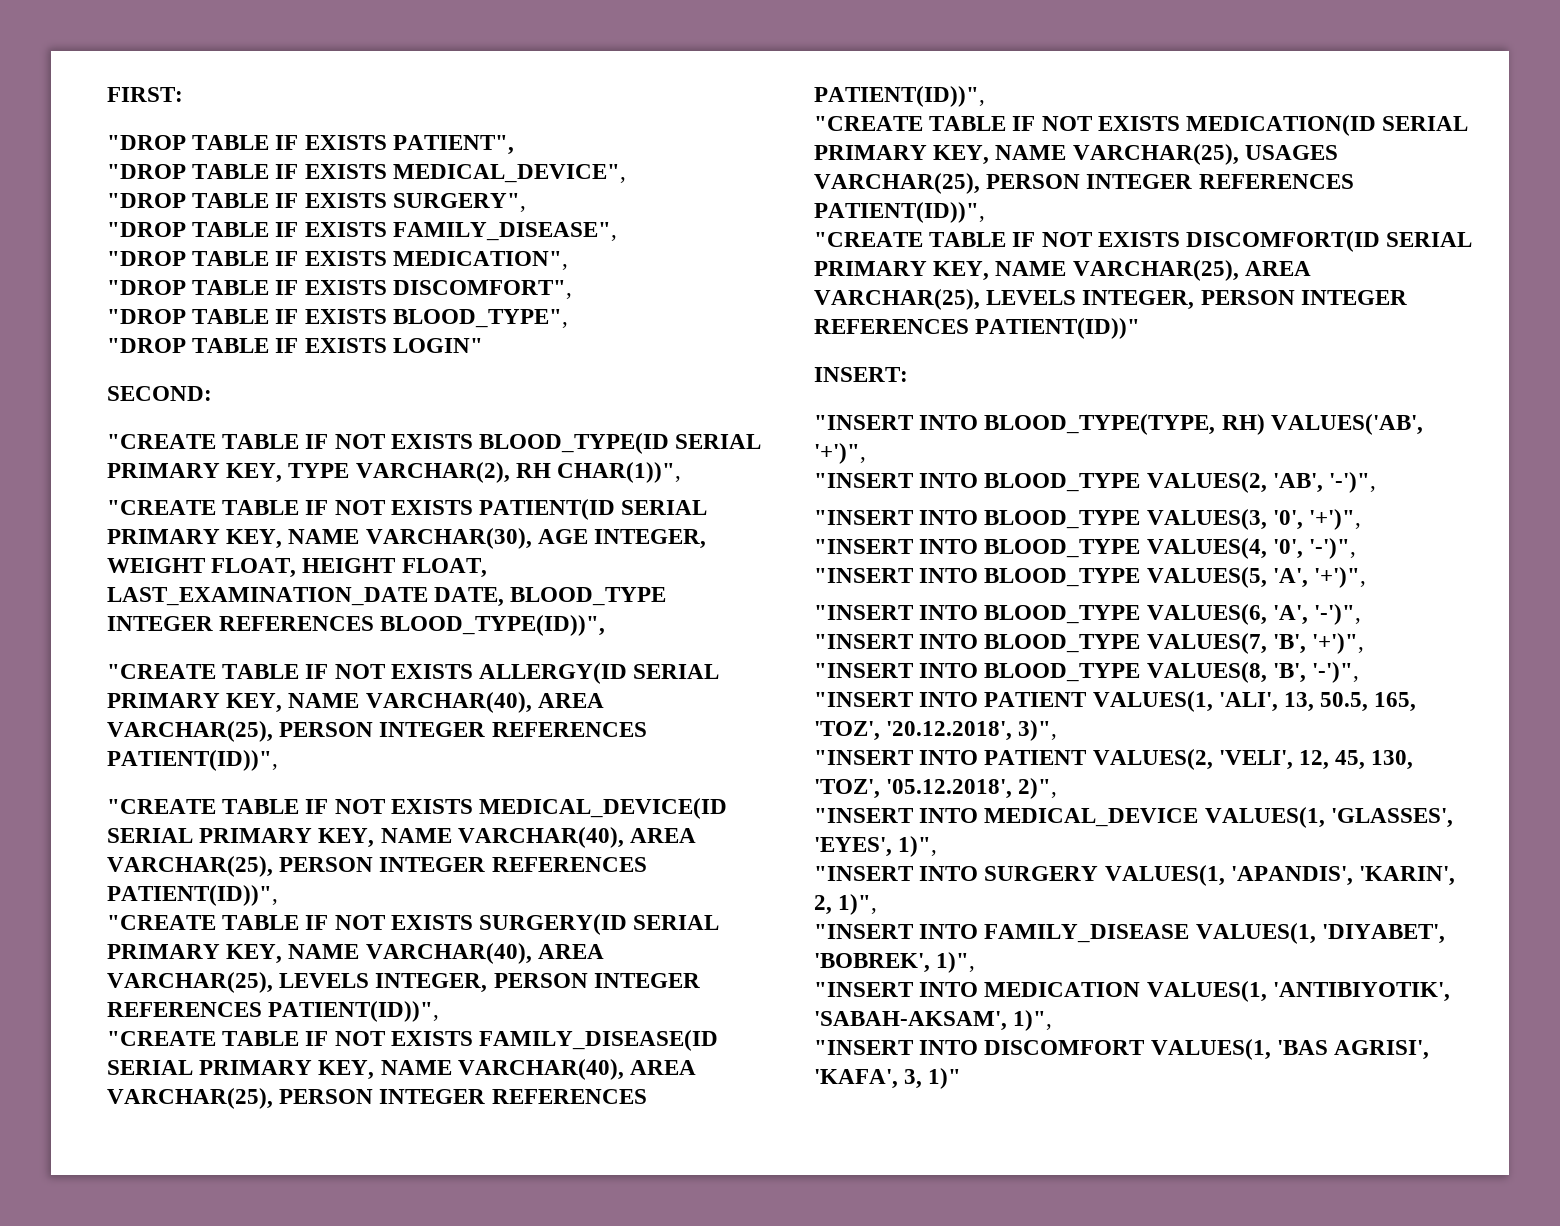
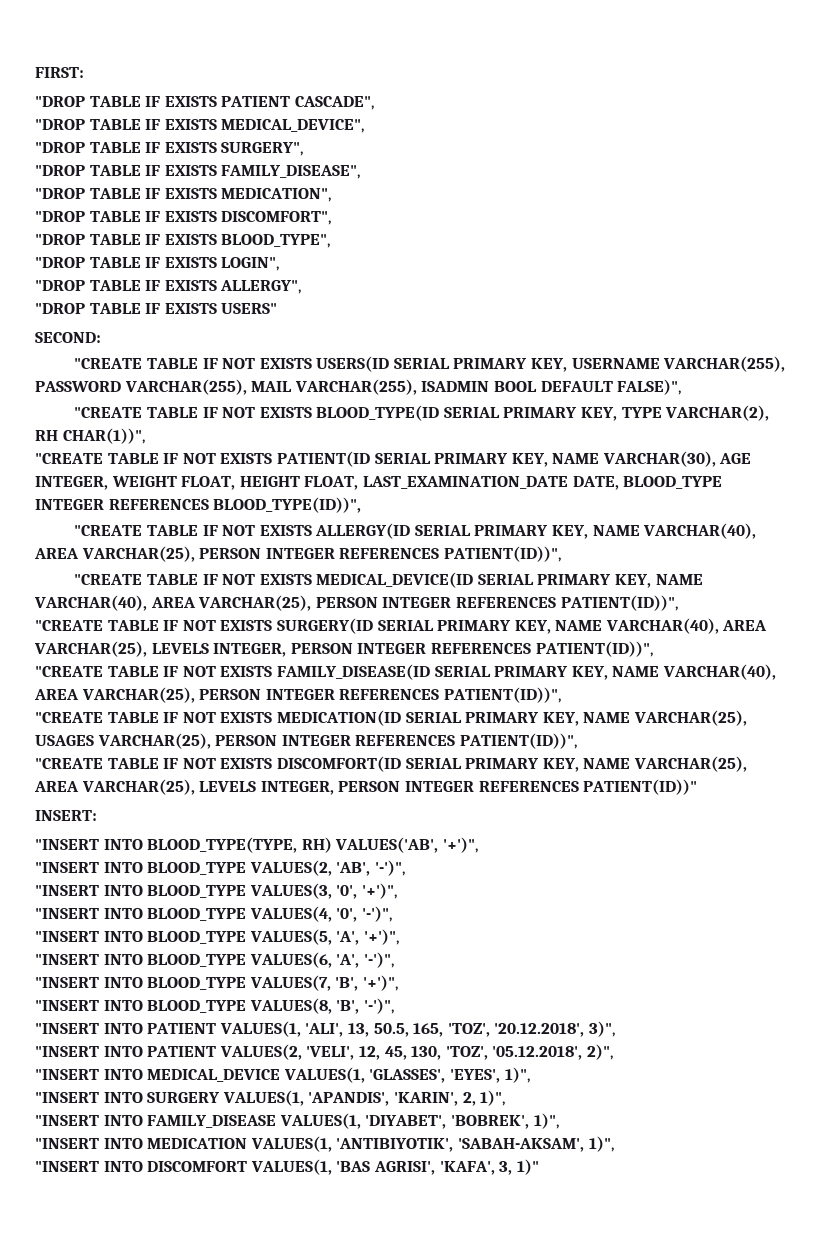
[392,135,514,155] PATIENT", -> [221,96,374,110] PATIENT CASCADE",
[392,338,483,353] [107,386,212,401] LOGIN" // SECOND: -> [221,257,280,271] [35,280,302,294] [35,303,278,314] [35,332,101,343] [74,356,786,372] [35,379,682,395] LOGIN", // "DROP TABLE IF EXISTS ALLERGY", // "DROP TABLE IF EXISTS USERS" // SECOND: // "CREATE TABLE IF NOT EXISTS USERS(ID SERIAL PRIMARY KEY, USERNAME VARCHAR(255), PASSWORD VARCHAR(255), MAIL VARCHAR(255), ISADMIN BOOL DEFAULT FALSE)",

